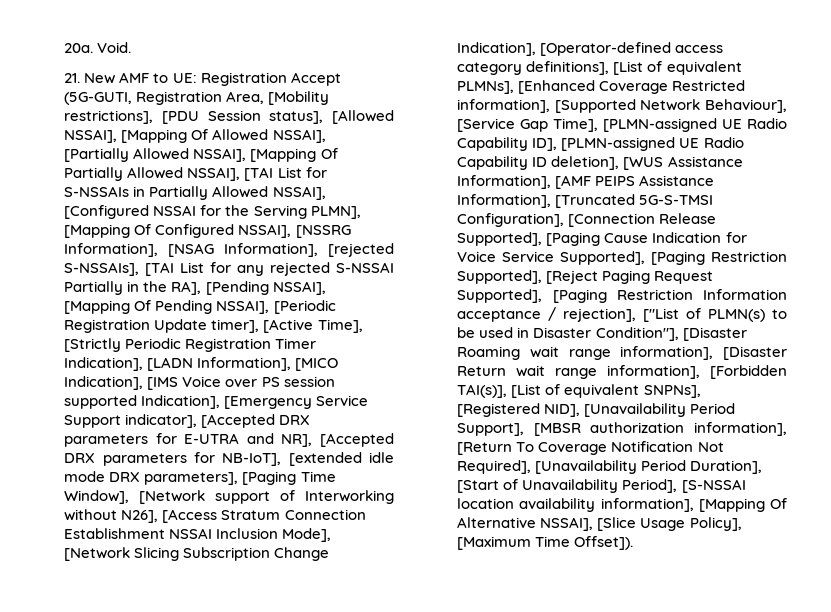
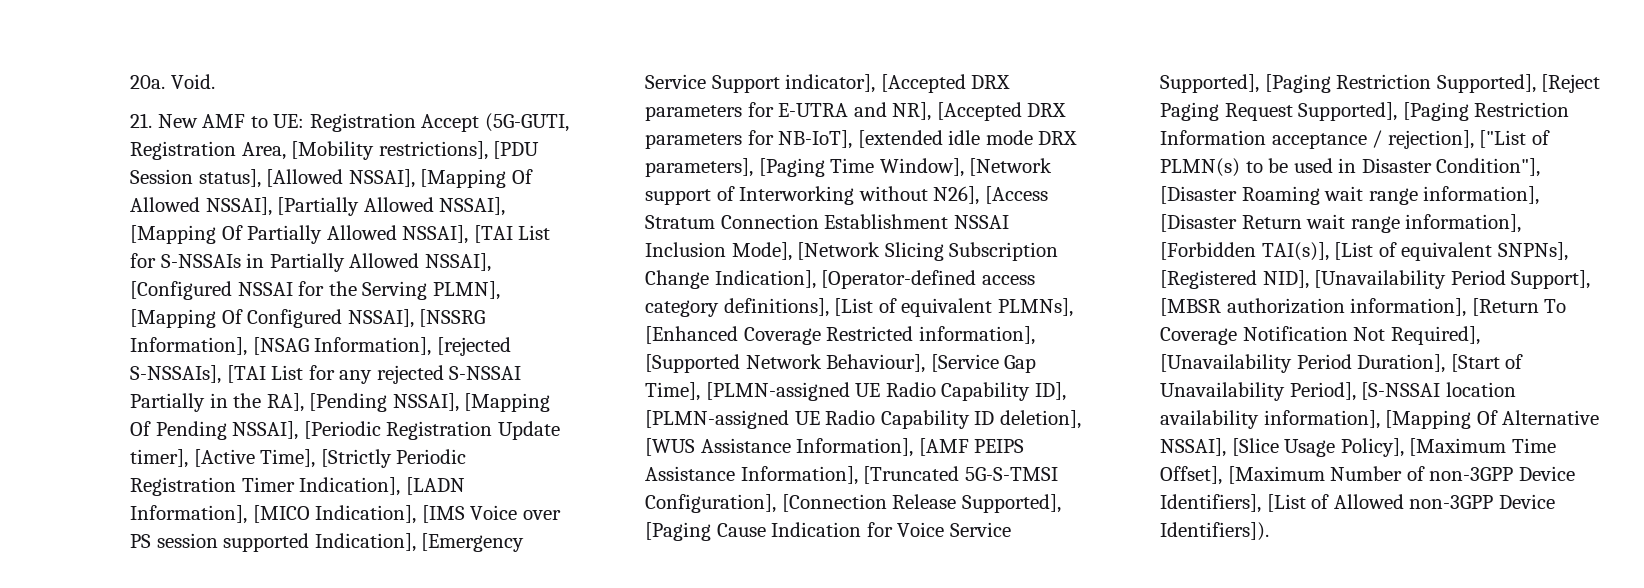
[574,536,634,550] Offset]). -> [1160,466,1575,485] [1160,494,1555,513] [1160,522,1270,541] Offset], [Maximum Number of non-3GPP Device Identifiers], [List of Allowed non-3GPP Device Identifiers]).

